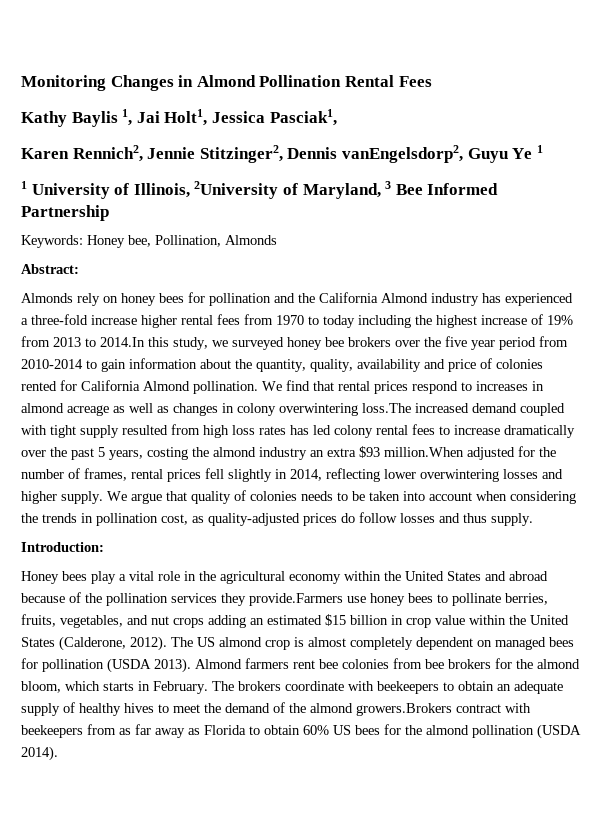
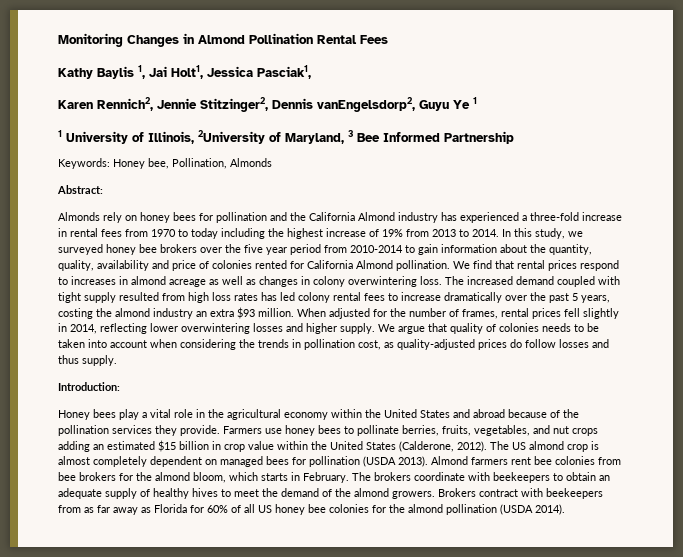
[141,315,177,328] higher -> [58,228,67,237] in
[100,337,145,347] 2014.In -> [472,229,511,237] 2014. In
[362,403,411,413] loss.The -> [420,276,464,285] loss. The
[384,447,464,457] million.When -> [258,308,326,317] million. When
[249,593,343,606] provide.Farmers -> [180,425,262,436] provide. Farmers
[356,703,452,716] growers.Brokers -> [392,488,476,499] growers. Brokers
[249,725,380,735] to obtain 60% US bees -> [190,504,369,515] for 60% of all US honey bee colonies

